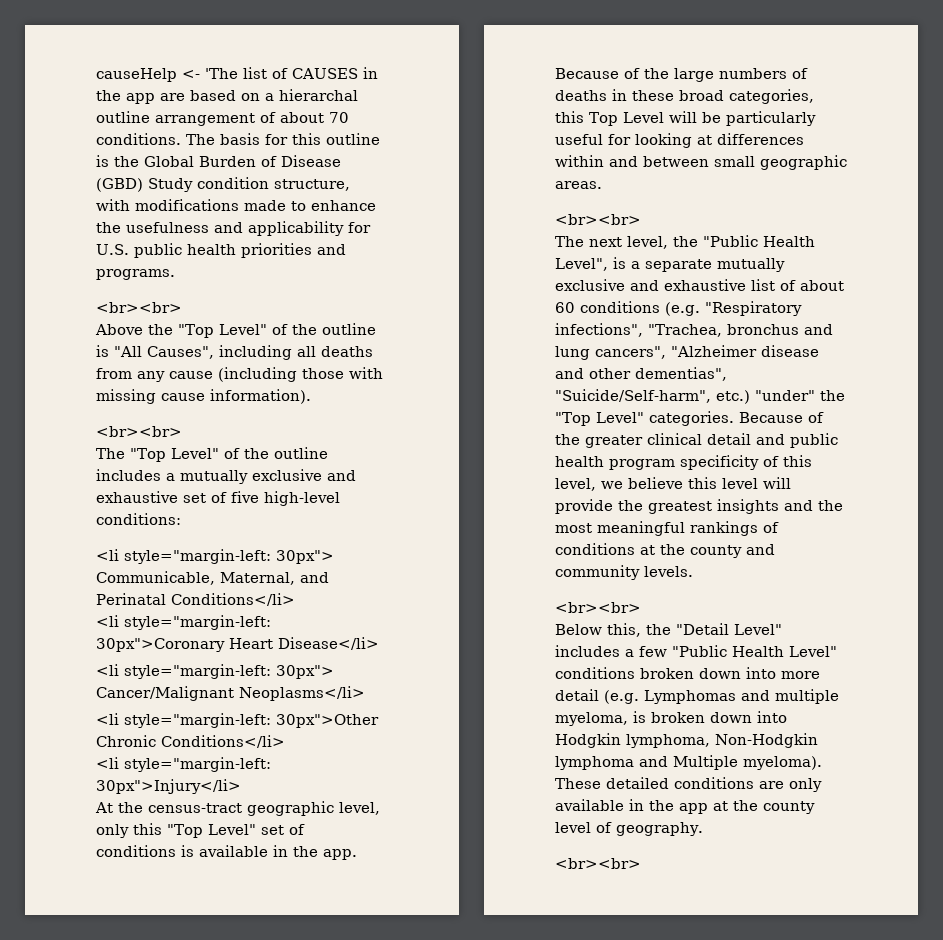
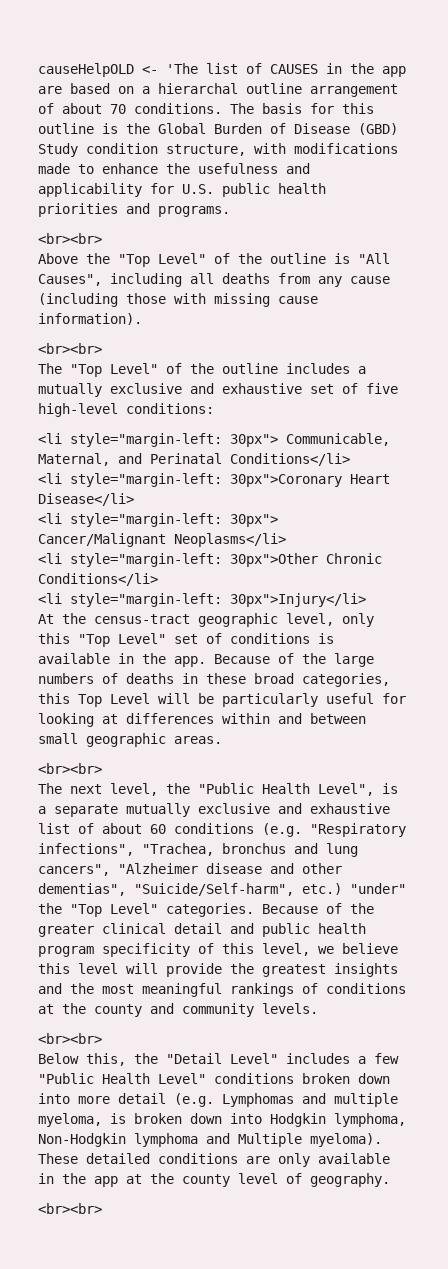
[96,68,177,82] causeHelp -> [38,63,134,77] causeHelpOLD

